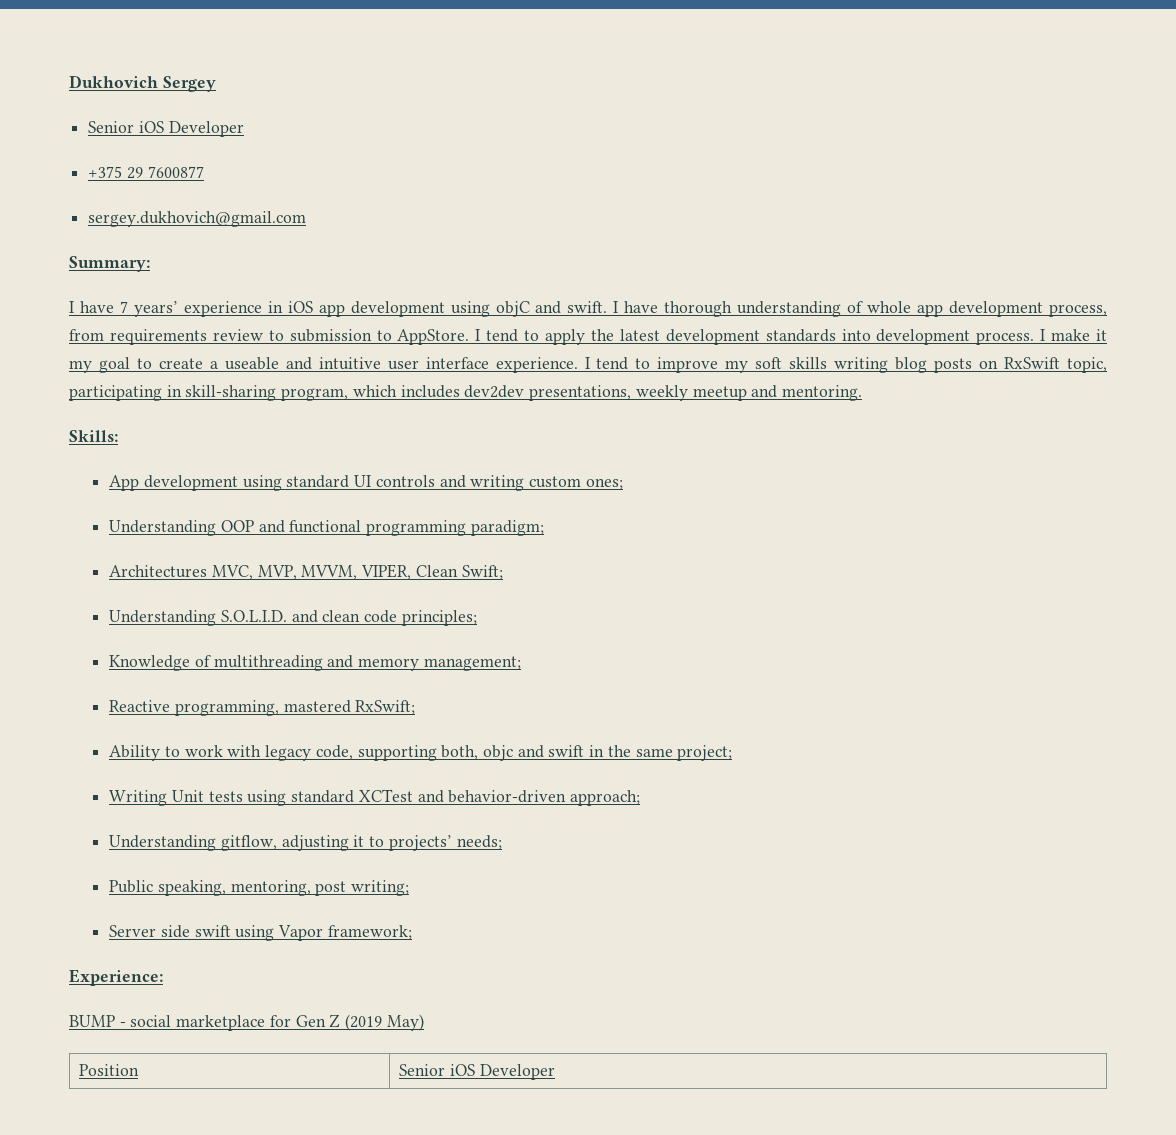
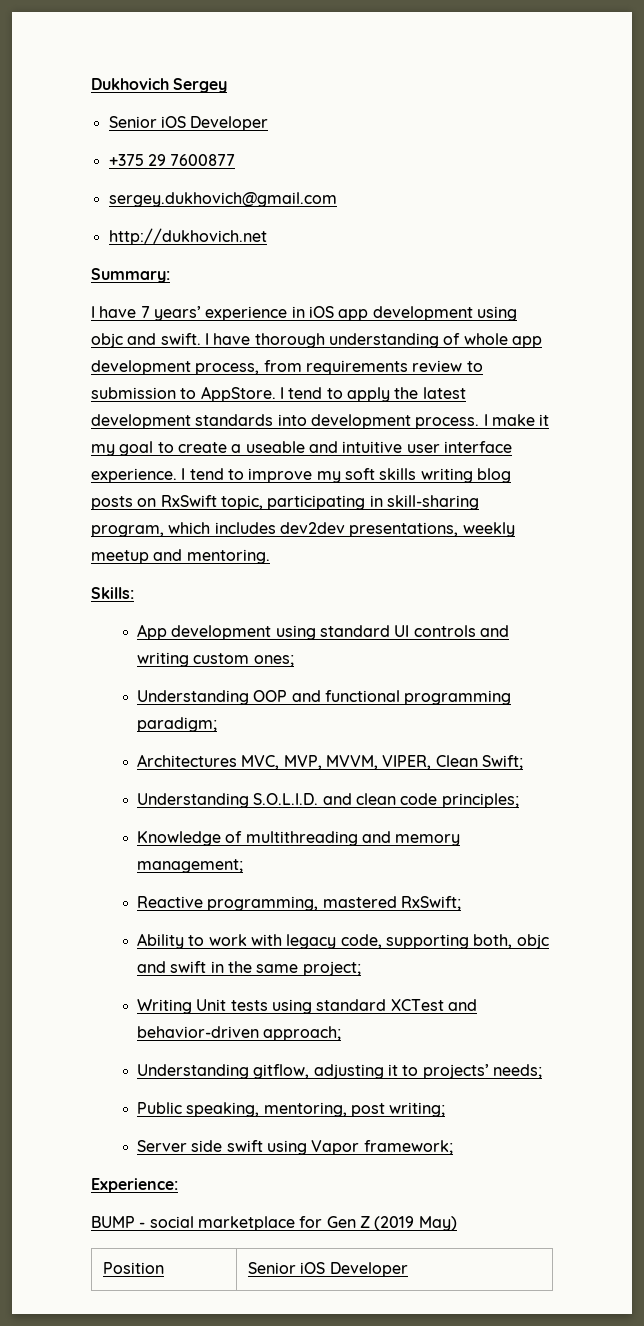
(307, 219) none -> [108,228,267,245] // http://dukhovich.net
[495,301,530,317] objC -> [91,333,123,348] objc

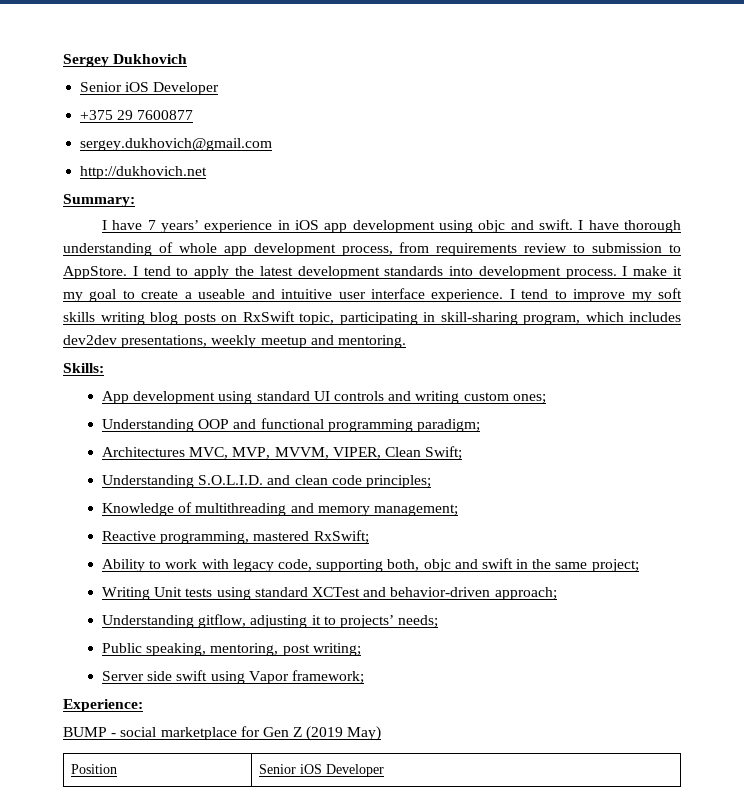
(91, 84) none -> [63,54,109,67] Sergey
[173,78,228,93] Sergey -> (188, 59) none

